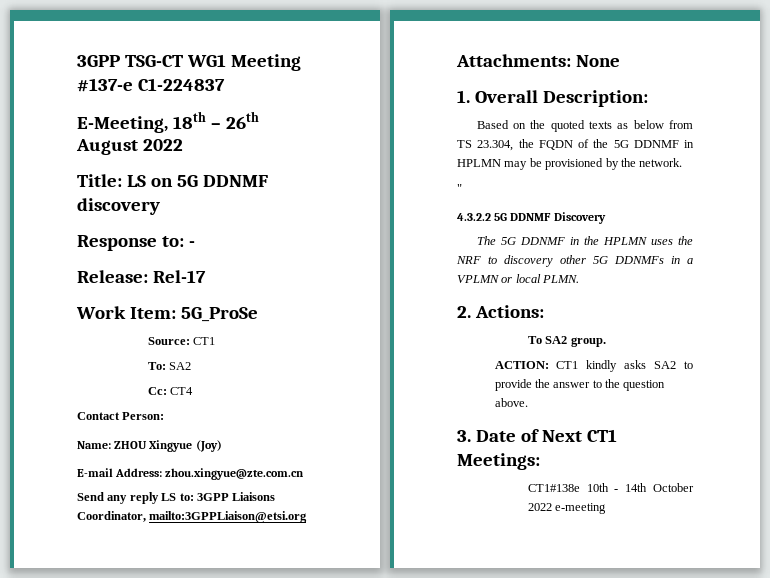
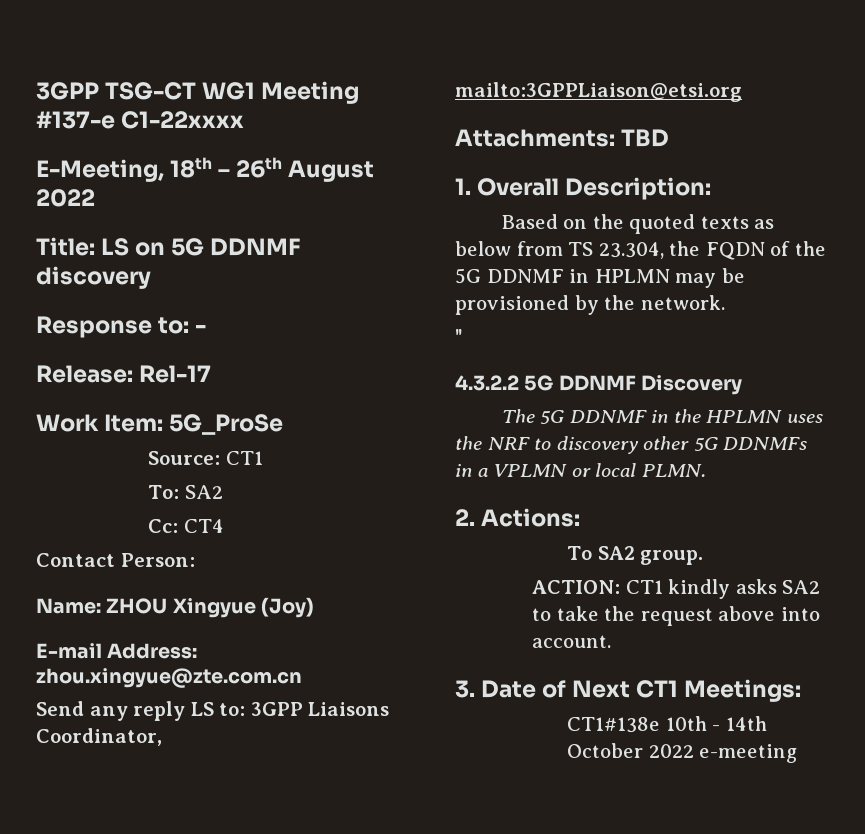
[137,78,225,91] C1-224837 -> [121,111,245,129] C1-22xxxx
[456,54,620,67] Attachments: None -> [455,129,670,147] Attachments: TBD
[494,379,666,391] [494,398,528,407] provide the answer to the question above. -> [556,606,820,626] [532,635,612,648] take the request above into account.

